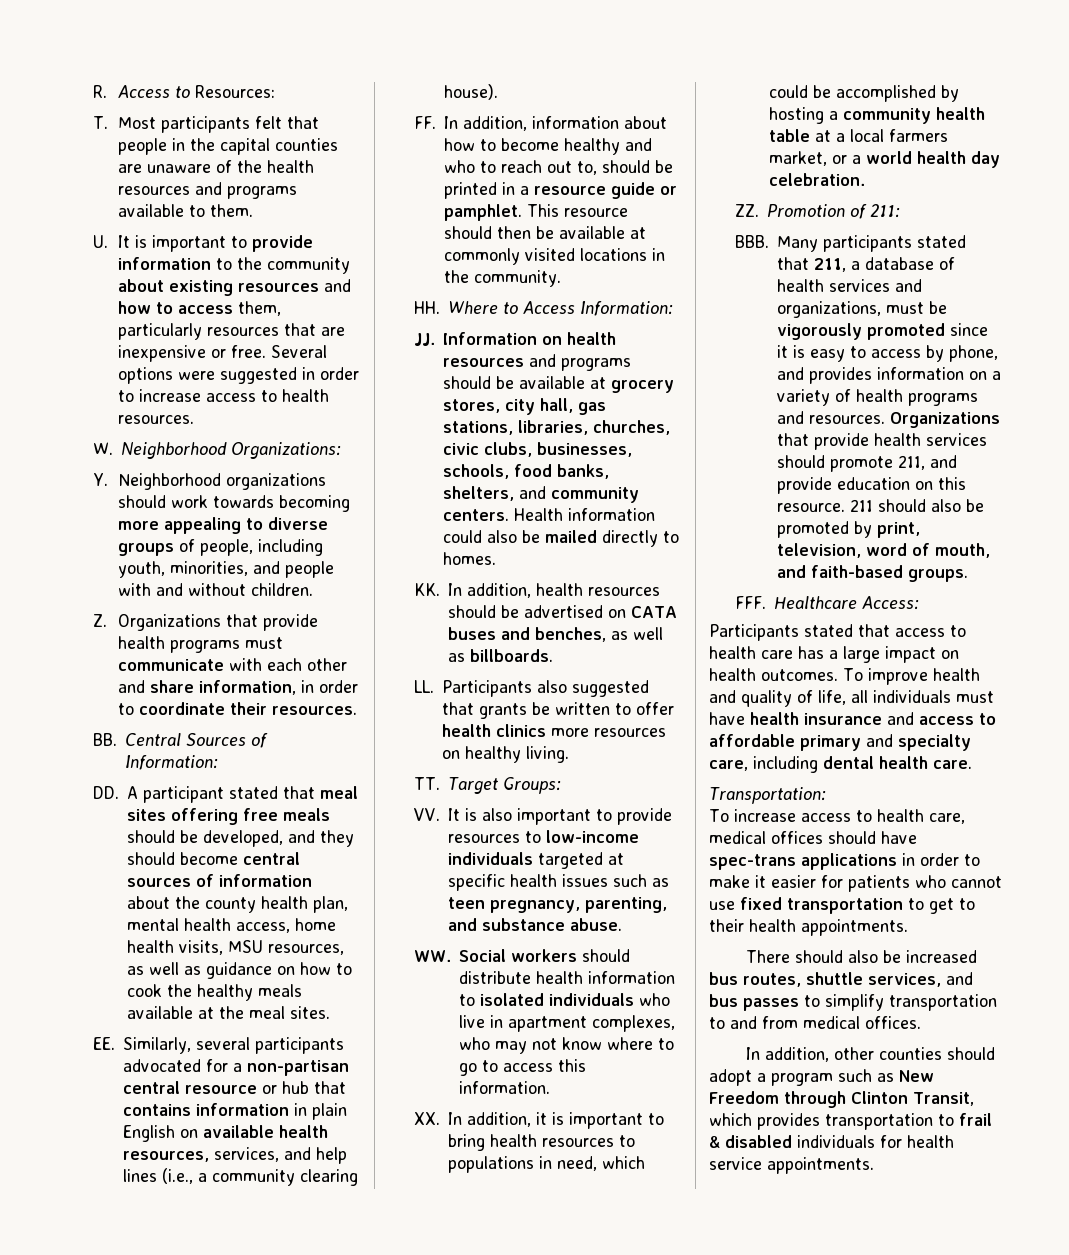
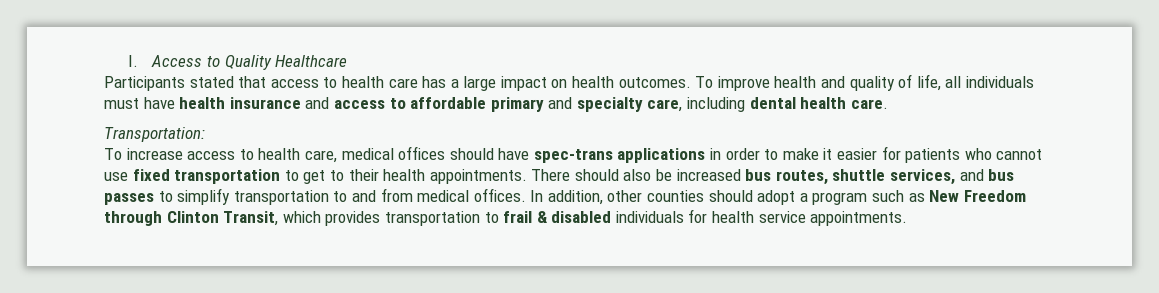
[92,85,107,98] R. -> [128,55,139,67] I.
[195,85,276,98] [92,116,320,133] [118,138,339,155] [118,160,315,173] [118,182,298,199] [118,204,254,217] [92,235,314,252] [118,257,351,274] [118,279,352,296] [118,301,282,316] [118,323,346,340] [118,345,328,362] [118,367,360,384] [118,389,330,402] [118,415,195,424] [92,442,342,459] [92,473,327,490] [118,495,351,512] [118,517,329,534] [118,539,324,556] [118,561,335,578] [118,583,314,596] [92,614,319,631] [118,636,284,653] [118,658,348,671] [118,680,359,695] [118,702,358,715] [92,733,269,748] [125,755,219,770] [92,786,359,803] [127,808,331,825] [127,830,355,847] [127,852,301,865] [127,874,313,887] [127,896,349,913] [127,918,337,933] [127,940,345,955] [127,962,353,979] [127,984,303,1001] [127,1006,331,1019] [92,1037,345,1054] [123,1059,350,1076] [123,1081,347,1094] [123,1103,348,1120] [123,1125,329,1142] [123,1147,348,1164] [123,1168,359,1186] [444,84,499,100] [413,116,668,131] [444,138,653,155] [444,160,674,175] [444,182,678,199] [444,204,629,221] [444,226,647,239] [444,248,666,265] [444,270,562,287] [413,301,674,316] [413,332,617,346] [443,354,632,371] [443,376,675,393] [443,398,607,415] [443,420,671,435] [443,442,633,457] [443,464,610,479] [443,486,640,503] [443,508,656,521] [443,530,680,547] [443,552,497,565] [413,583,661,598] [448,605,678,618] [448,627,664,642] [448,649,554,662] [413,680,650,697] [442,702,675,719] [442,724,667,737] [442,746,570,763] [413,777,562,794] [413,808,673,825] [448,830,640,843] [448,852,625,869] [448,874,670,891] [448,897,668,913] [448,918,623,931] [413,949,631,962] [459,971,676,984] [459,993,671,1006] [459,1015,676,1032] [459,1037,675,1054] [459,1059,587,1076] [459,1081,551,1094] [413,1112,665,1129] [448,1134,636,1151] [448,1156,646,1173] [769,85,960,102] [769,107,986,124] [769,129,949,142] [769,151,1001,168] [769,173,866,186] [734,204,901,219] [734,235,967,252] [777,257,956,272] [777,279,923,292] [777,301,948,318] [777,323,989,340] [777,345,999,362] [777,367,1002,384] [777,389,979,406] [777,411,1001,428] [777,433,988,450] [777,455,958,472] [777,477,967,494] [777,499,985,512] [777,521,921,538] [777,543,991,558] [777,565,969,582] [734,596,766,609] Resources: // T. Most participants felt that people in the capital counties are unaware of the health resources and programs available to them. // U. It is important to provide information to the community about existing resources and how to access them, particularly resources that are inexpensive or free. Several options were suggested in order to increase access to health resources. // W. Neighborhood Organizations: // Y. Neighborhood organizations should work towards becoming more appealing to diverse groups of people, including youth, minorities, and people with and without children. // Z. Organizations that provide health programs must communicate with each other and share information, in order to coordinate their resources. // BB. Central Sources of Information: // DD. A participant stated that meal sites offering free meals should be developed, and they should become central sources of information about the county health plan, mental health access, home health visits, MSU resources, as well as guidance on how to cook the healthy meals available at the meal sites. // EE. Similarly, several participants advocated for a non-partisan central resource or hub that contains information in plain English on available health resources, services, and help lines (i.e., a community clearing house). // FF. In addition, information about how to become healthy and who to reach out to, should be printed in a resource guide or pamphlet. This resource should then be available at commonly visited locations in the community. // HH. Where to Access Information: // JJ. Information on health resources and programs should be available at grocery stores, city hall, gas stations, libraries, churches, civic clubs, businesses, schools, food banks, shelters, and community centers. Health information could also be mailed directly to homes. // KK. In addition, health resources should be advertised on CATA buses and benches, as well as billboards. // LL. Participants also suggested that grants be written to offer health clinics more resources on healthy living. // TT. Target Groups: // VV. It is also important to provide resources to low-income individuals targeted at specific health issues such as teen pregnancy, parenting, and substance abuse. // WW. Social workers should distribute health information to isolated individuals who live in apartment complexes, who may not know where to go to access this information. // XX. In addition, it is important to bring health resources to populations in need, which could be accomplished by hosting a community health table at a local farmers market, or a world health day celebration. // ZZ. Promotion of 211: // BBB. Many participants stated that 211, a database of health services and organizations, must be vigorously promoted since it is easy to access by phone, and provides information on a variety of health programs and resources. Organizations that provide health services should promote 211, and provide education on this resource. 211 should also be promoted by print, television, word of mouth, and faith-based groups. // FFF. -> [224,55,272,70] Quality
[862,596,920,610] Access: -> (348, 61) none
(908, 927) // -> (527, 176) none
(921, 1022) // -> (526, 195) none

